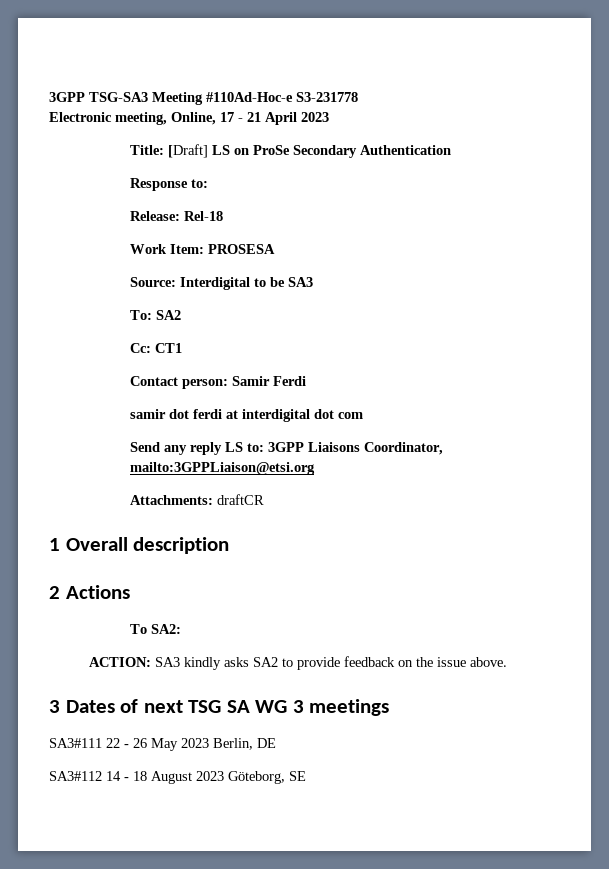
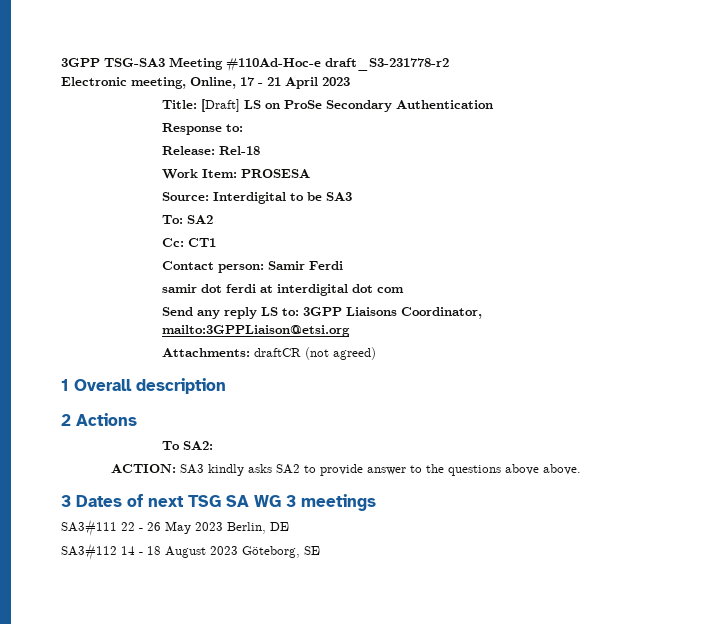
[296,92,358,102] S3-231778 -> [325,58,449,71] draft_S3-231778-r2
(264, 499) none -> [304,347,376,360] (not agreed)
[344,656,467,667] feedback on the issue -> [367,464,540,476] answer to the questions above

